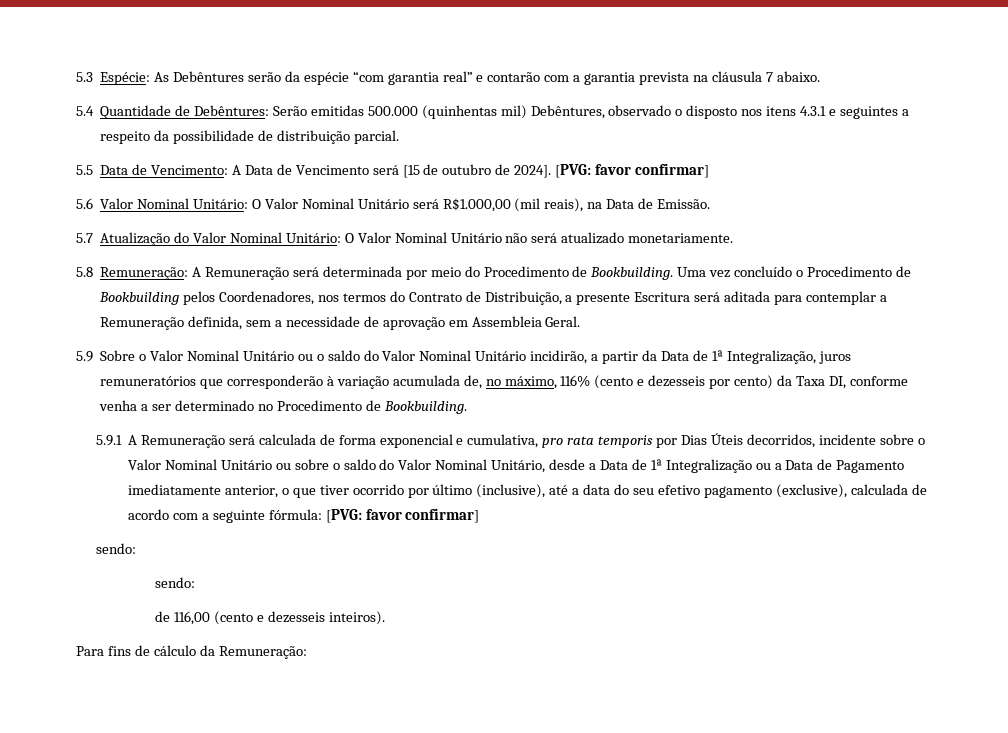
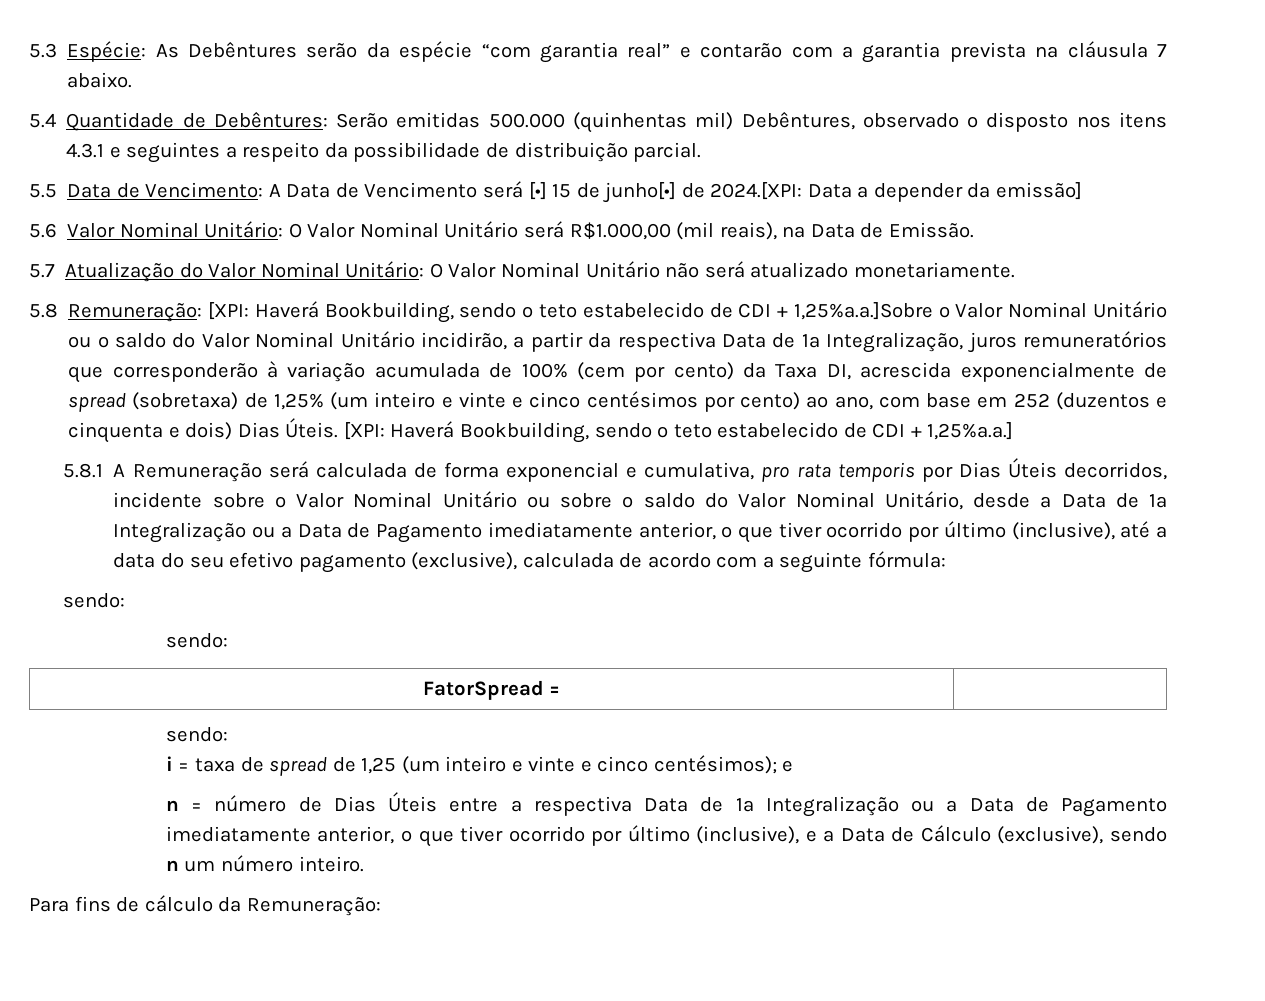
[402,163,709,178] [15 de outubro de 2024]. [PVG: favor confirmar] -> [528,182,1082,203] [•] 15 de junho[•] de 2024.[XPI: Data a depender da emissão]
[192,266,911,280] [99,291,887,305] [100,316,581,330] [76,350,136,362] A Remuneração será determinada por meio do Procedimento de Bookbuilding. Uma vez concluído o Procedimento de Bookbuilding pelos Coordenadores, nos termos do Contrato de Distribuição, a presente Escritura será aditada para contemplar a Remuneração definida, sem a necessidade de aprovação em Assembleia Geral. // 5.9 Sobre -> [208,301,933,323] [XPI: Haverá Bookbuilding, sendo o teto estabelecido de CDI + 1,25%a.a.]Sobre
(657, 355) none -> [617,332,716,352] respectiva
[463,375,706,389] de, no máximo, 116% (cento e dezesseis -> [489,362,625,380] de 100% (cem
[849,376,908,386] [99,400,467,414] [95,435,122,446] conforme venha a ser determinado no Procedimento de Bookbuilding. // 5.9.1 -> [860,362,1167,382] [68,391,1167,412] [68,418,1014,443] [63,463,104,478] acrescida exponencialmente de spread (sobretaxa) de 1,25% (um inteiro e vinte e cinco centésimos por cento) ao ano, com base em 252 (duzentos e cinquenta e dois) Dias Úteis. [XPI: Haverá Bookbuilding, sendo o teto estabelecido de CDI + 1,25%a.a.] // 5.8.1
[325,508,480,523] [PVG: favor confirmar] -> (946, 559) none
[155,611,385,625] // de 116,00 (cento e dezesseis inteiros). -> [422,680,561,700] [165,727,228,742] [165,755,794,776] [165,792,1167,817] [165,825,1167,847] [165,855,364,872] // FatorSpread = | // sendo: // i = taxa de spread de 1,25 (um inteiro e vinte e cinco centésimos); e // n = número de Dias Úteis entre a respectiva Data de 1ª Integralização ou a Data de Pagamento imediatamente anterior, o que tiver ocorrido por último (inclusive), e a Data de Cálculo (exclusive), sendo n um número inteiro.

